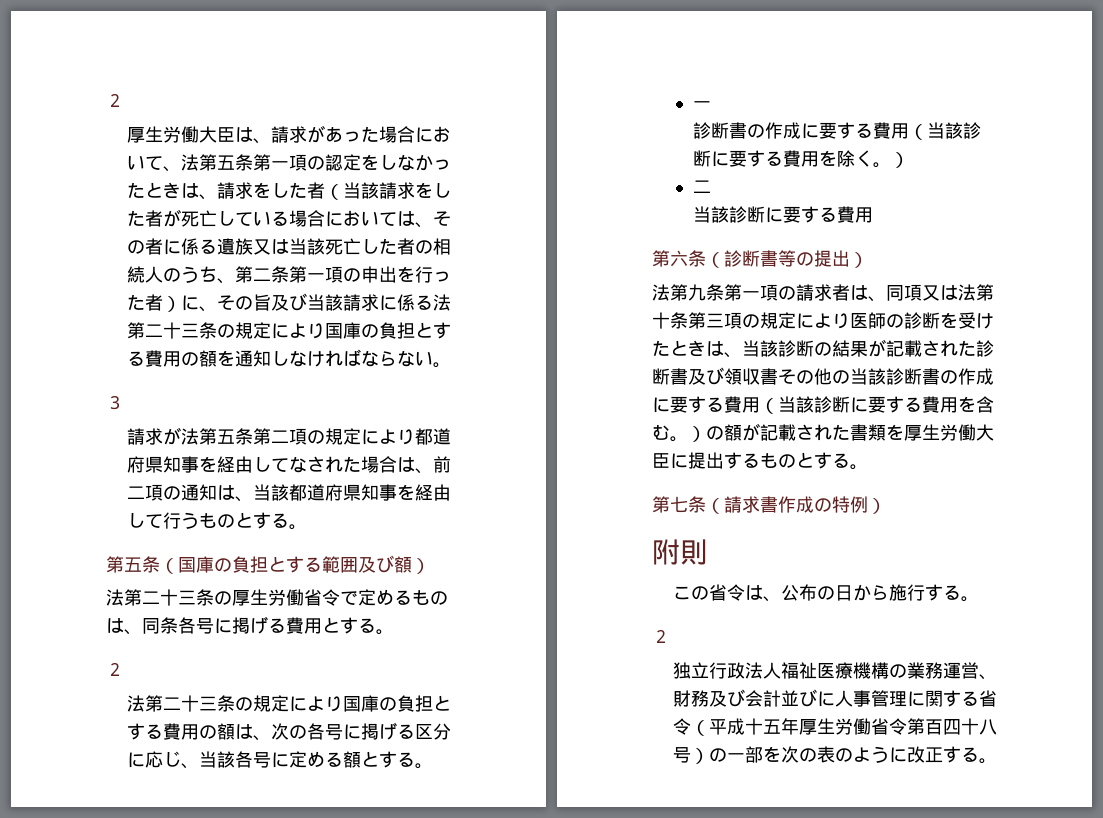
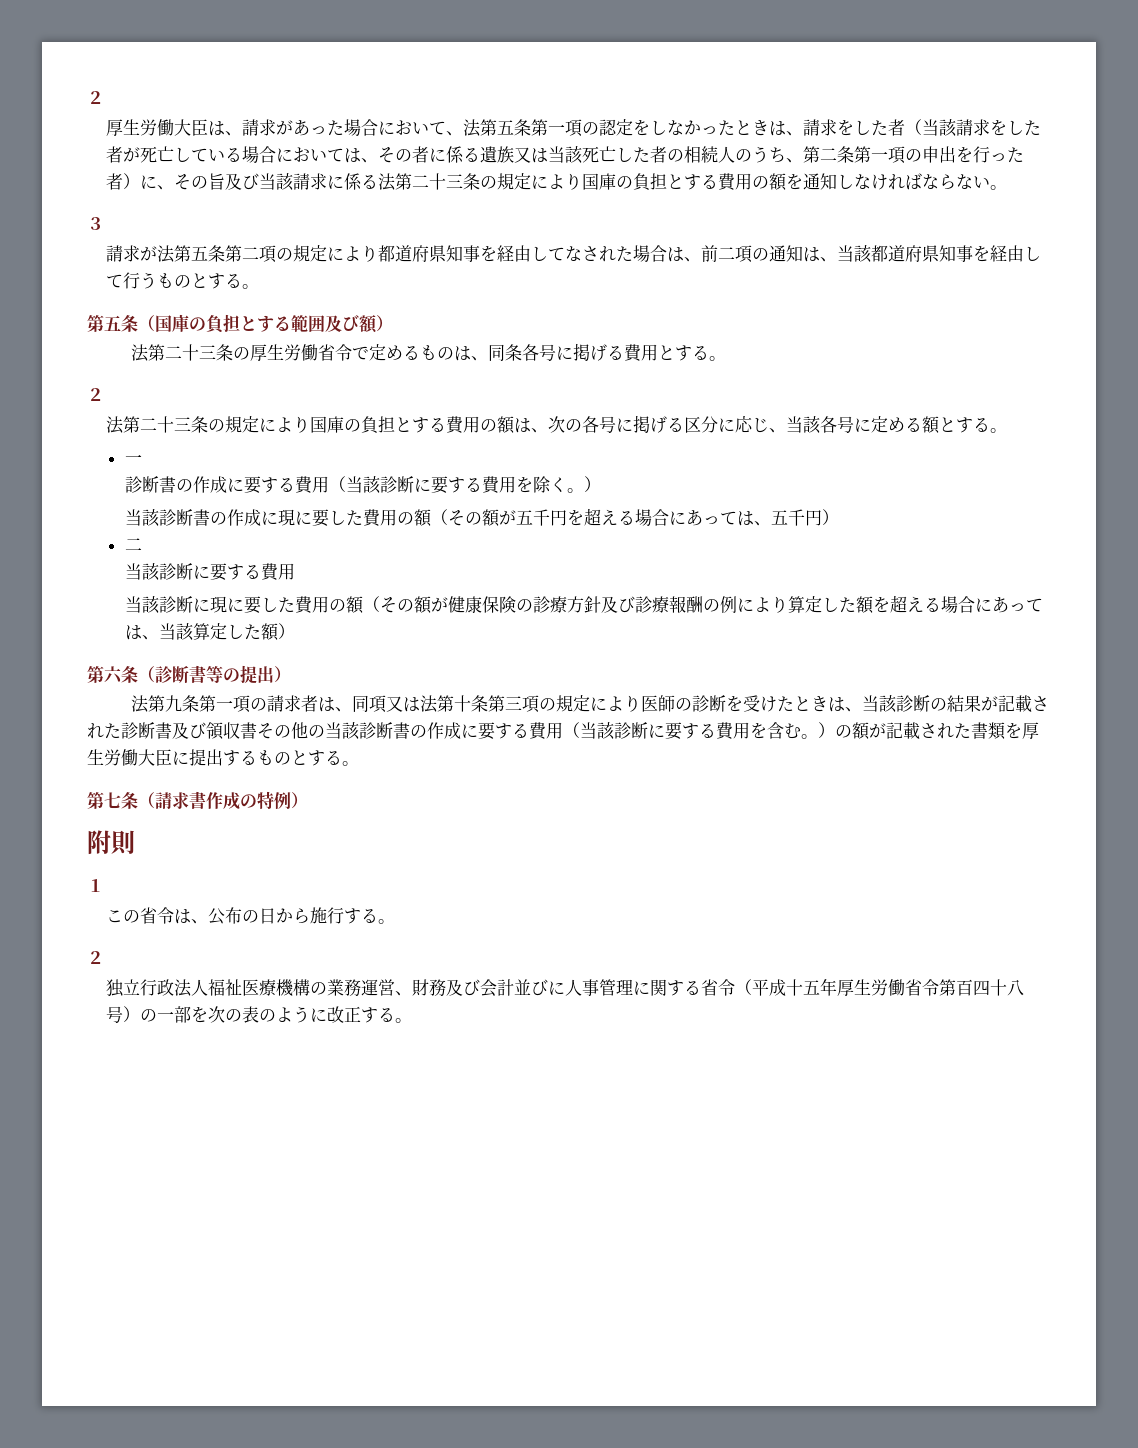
(910, 160) none -> [124,508,839,527] // 当該診断書の作成に現に要した費用の額（その額が五千円を超える場合にあっては、五千円）
(874, 215) none -> [124,595,1043,614] [124,623,295,641] // 当該診断に現に要した費用の額（その額が健康保険の診療方針及び診療報酬の例により算定した額を超える場合にあっては、当該算定した額）
(708, 552) none -> [87,879,104,892] // １

